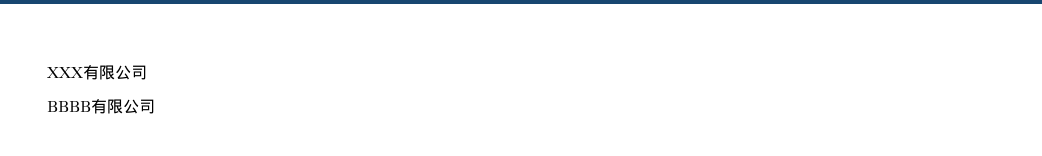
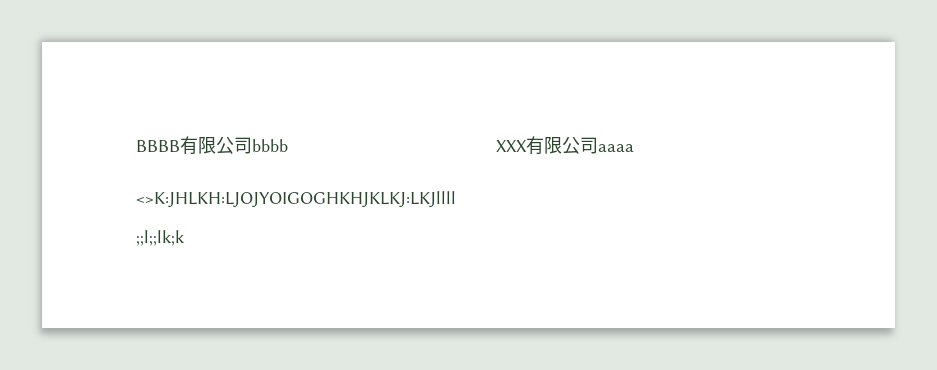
(47, 72) none -> [136,136,288,155] [136,191,456,208] [136,230,184,246] BBBB有限公司bbbb // <>K:JHLKH:LJOJYOIGOGHKHJKLKJ:LKJllll // ;;l;;lk;k //
[47,99,155,114] // BBBB有限公司 -> [598,144,634,152] aaaa

